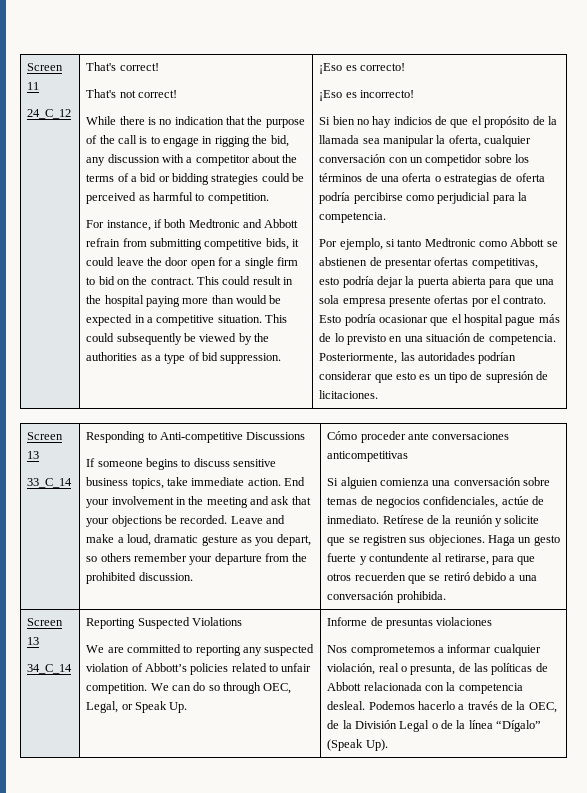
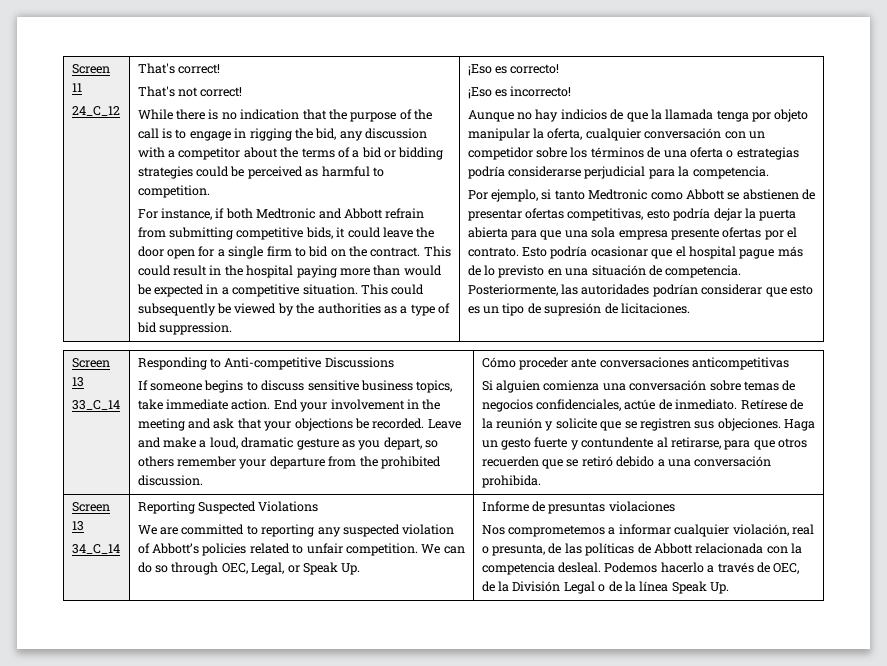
[319,116,355,125] Si bien -> [467,110,514,122] Aunque
[471,116,557,128] [319,135,380,144] el propósito de la llamada sea -> [650,109,809,122] la llamada tenga por objeto
[500,173,545,182] [319,192,434,204] de oferta podría percibirse como -> [467,166,582,179] podría considerarse
[516,701,526,710] la -> (770, 567) none
[496,720,542,732] [327,739,388,751] “Dígalo” (Speak Up). -> [671,581,730,594] Speak Up.

